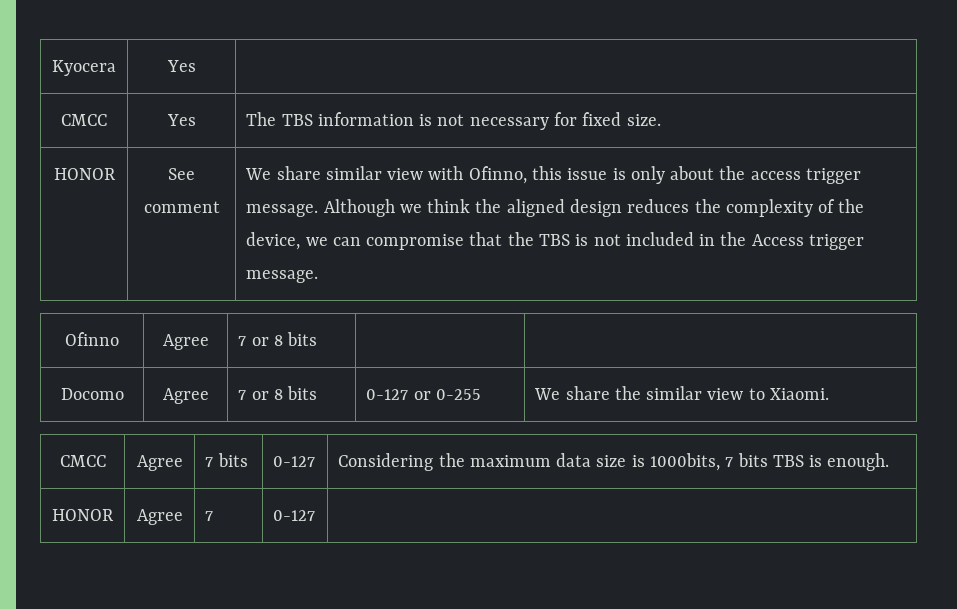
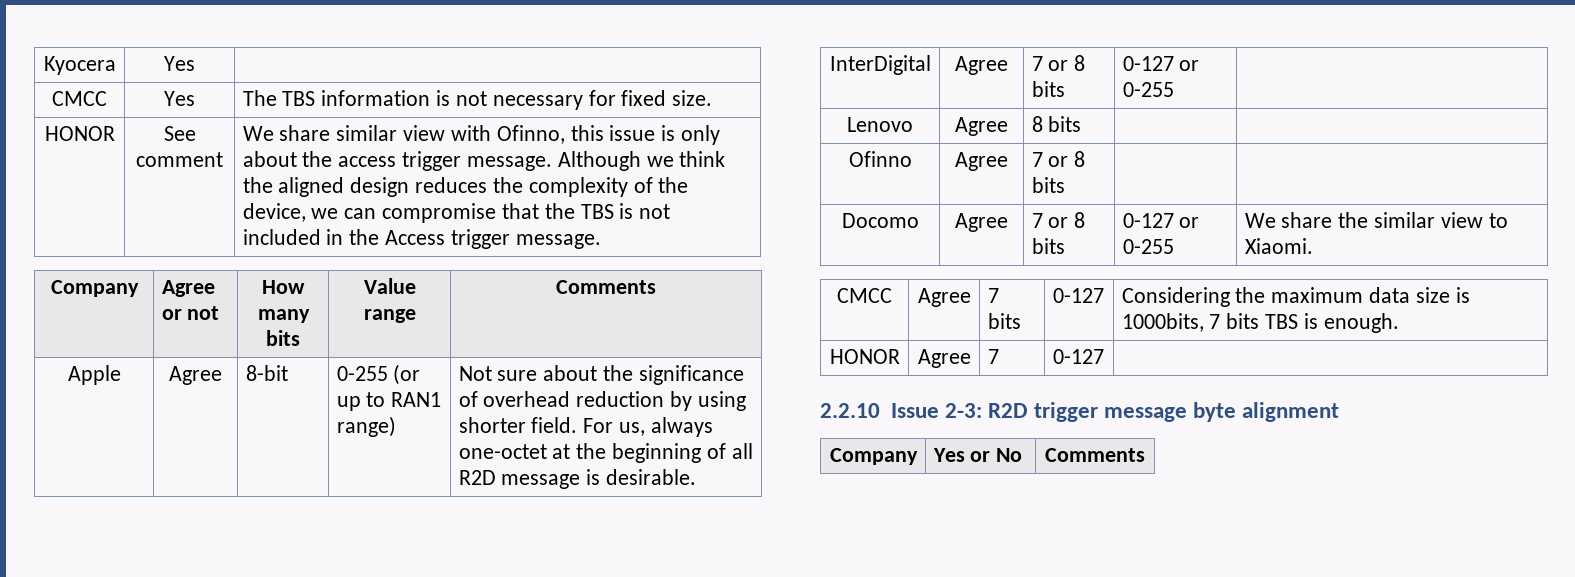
(319, 276) none -> [50,280,139,297] [161,280,215,297] [161,306,220,320] [262,280,305,294] [257,309,310,323] [266,330,300,346] [363,278,416,294] [363,309,416,323] [556,280,656,294] [67,365,121,385] [169,366,222,385] [245,365,288,381] [336,364,421,385] [336,392,442,411] [336,416,396,437] [458,365,744,385] [458,391,746,411] [458,417,713,437] [458,443,753,463] [458,469,697,489] [829,55,931,75] [955,56,1008,75] [1031,55,1086,71] [1031,81,1065,97] [1122,56,1200,71] [1122,82,1174,97] [847,117,913,132] [955,117,1008,136] [1031,116,1082,132] // Company | Agree or not | How many bits | Value range | Comments // Apple | Agree | 8-bit | 0-255 (or up to RAN1 range) | Not sure about the significance of overhead reduction by using shorter field. For us, always one-octet at the beginning of all R2D message is desirable. // InterDigital | Agree | 7 or 8 bits | 0-127 or 0-255 | // Lenovo | Agree | 8 bits | |
(316, 515) none -> [820,402,1340,422] [829,448,918,465] [932,448,1023,462] [1045,448,1145,462] // 2.2.10 Issue 2-3: R2D trigger message byte alignment // Company | Yes or No | Comments

